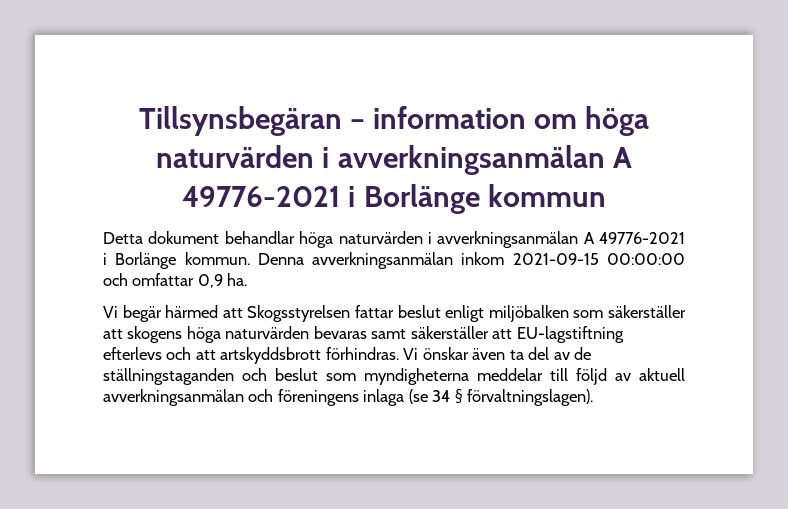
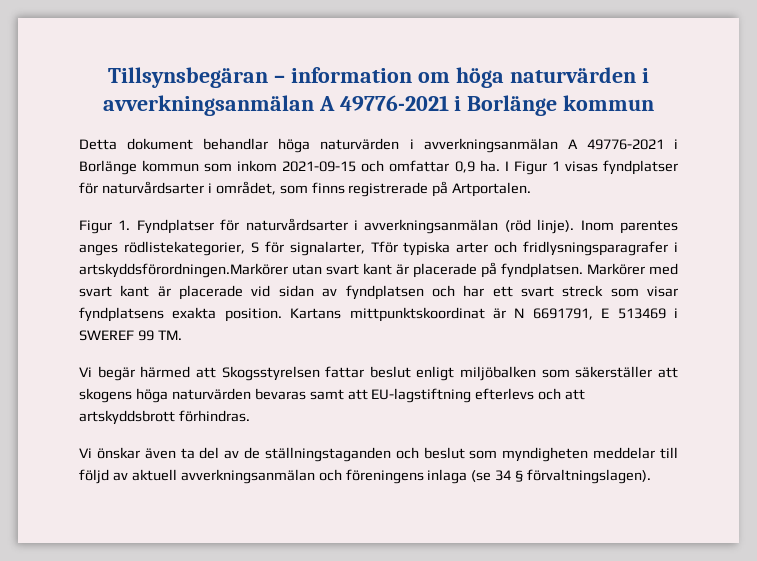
[184,252,454,269] kommun. Denna avverkningsanmälan -> [142,160,233,172] kommun som
[607,253,685,265] 00:00:00 -> (357, 166) none
(248, 279) none -> [504,160,679,175] [79,181,532,197] [79,218,678,234] [79,241,678,256] [79,262,678,278] [79,285,679,300] [79,307,678,322] [79,330,182,341] I Figur 1 visas fyndplatser för naturvårdsarter i området, som finns registrerade på Artportalen. // Figur 1. Fyndplatser för naturvårdsarter i avverkningsanmälan (röd linje). Inom parentes anges rödlistekategorier, S för signalarter, Tför typiska arter och fridlysningsparagrafer i artskyddsförordningen.Markörer utan svart kant är placerade på fyndplatsen. Markörer med svart kant är placerade vid sidan av fyndplatsen och har ett svart streck som visar fyndplatsens exakta position. Kartans mittpunktskoordinat är N 6691791, E 513469 i SWEREF 99 TM.
[410,326,489,339] säkerställer -> (344, 394) none
(399, 353) none -> (250, 416) //
[364,368,469,385] myndigheterna -> [502,447,589,462] myndigheten

